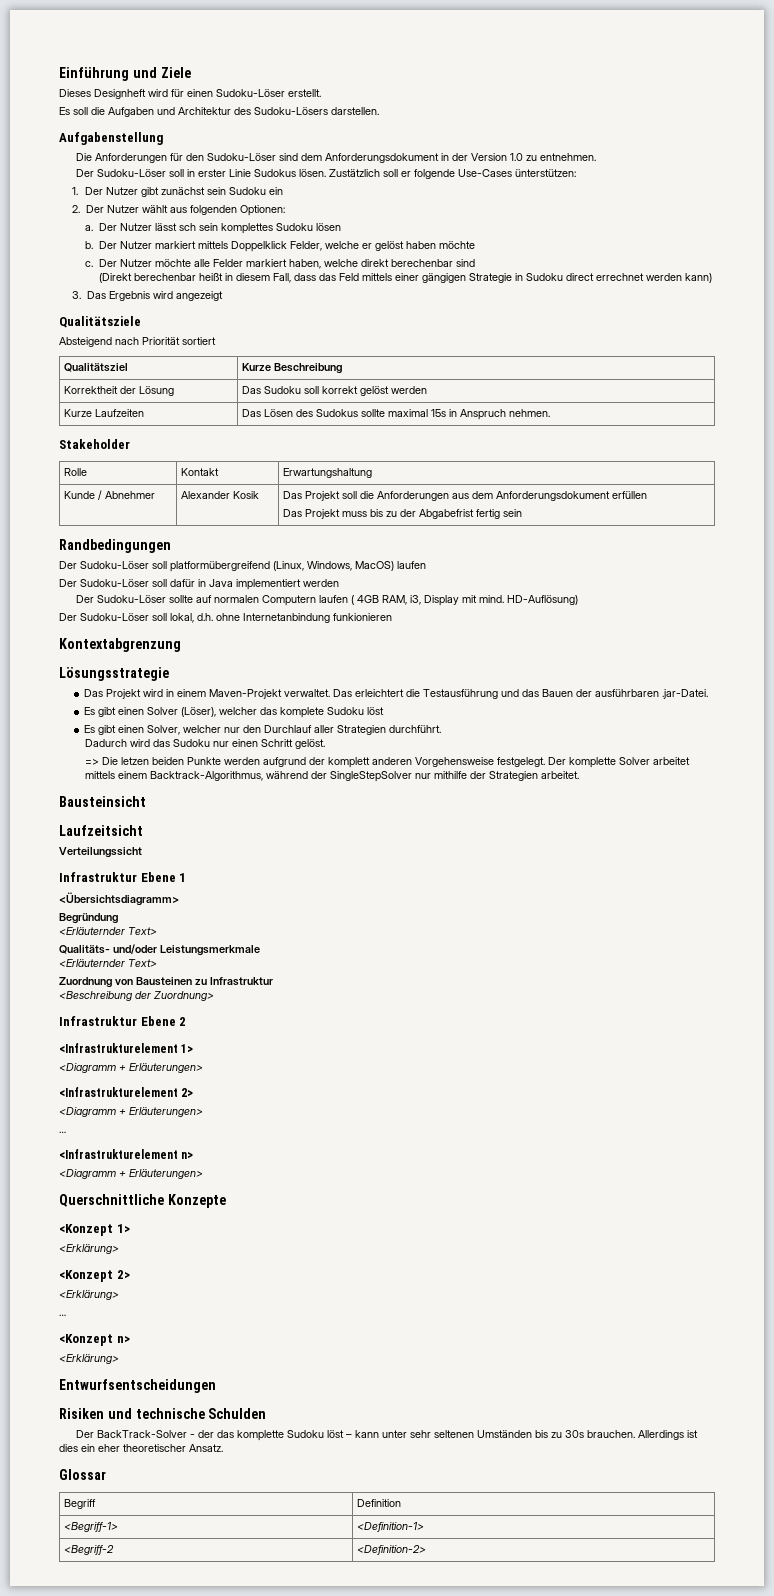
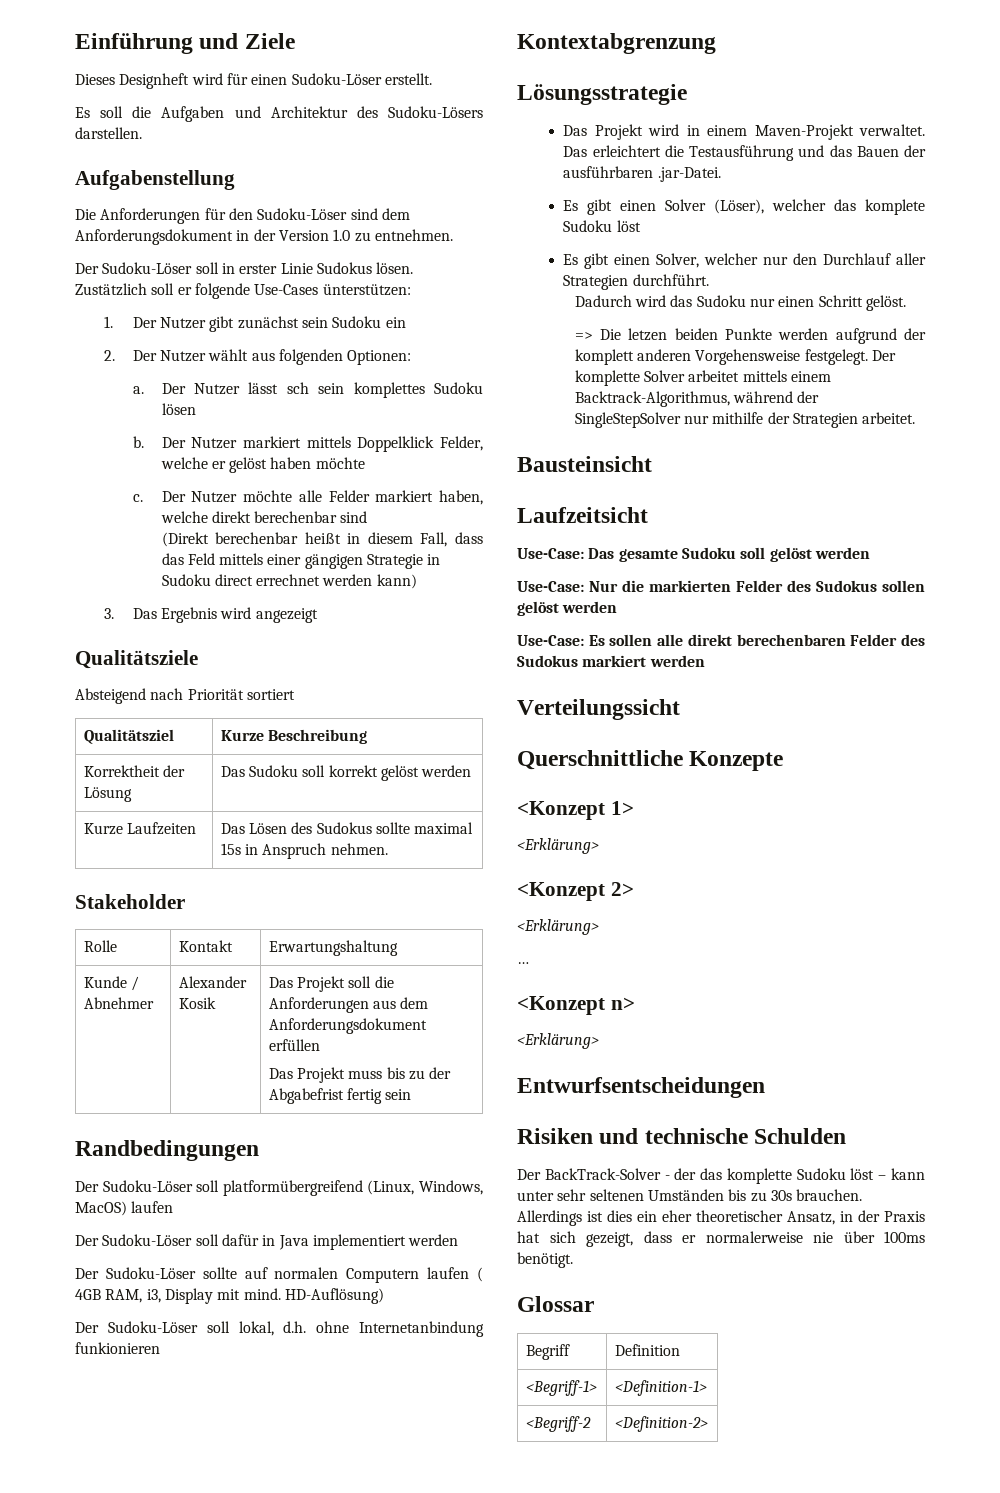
[59,847,142,858] [59,872,187,882] [59,892,179,906] [59,913,118,924] [59,927,157,935] [59,944,260,956] [59,959,157,967] [59,977,273,988] [59,991,214,1001] [59,1016,187,1026] [59,1043,194,1053] [59,1063,203,1073] [59,1087,194,1097] [59,1107,203,1117] [59,1131,66,1133] [59,1149,194,1159] [59,1169,203,1179] Verteilungssicht // Infrastruktur Ebene 1 // <Übersichtsdiagramm> // Begründung // <Erläuternder Text> // Qualitäts- und/oder Leistungsmerkmale // <Erläuternder Text> // Zuordnung von Bausteinen zu Infrastruktur // <Beschreibung der Zuordnung> // Infrastruktur Ebene 2 // <Infrastrukturelement 1> // <Diagramm + Erläuterungen> // <Infrastrukturelement 2> // <Diagramm + Erläuterungen> // … // <Infrastrukturelement n> // <Diagramm + Erläuterungen> -> [517,547,870,562] [517,580,925,592] [517,601,618,616] [517,634,925,646] [517,655,705,667] [517,699,680,720] Use-Case: Das gesamte Sudoku soll gelöst werden // Use-Case: Nur die markierten Felder des Sudokus sollen gelöst werden // Use-Case: Es sollen alle direkt berechenbaren Felder des Sudokus markiert werden // Verteilungssicht
[189,1444,223,1452] Ansatz. -> [787,1210,925,1225] [517,1231,925,1247] [517,1252,573,1268] Ansatz, in der Praxis hat sich gezeigt, dass er normalerweise nie über 100ms benötigt.

